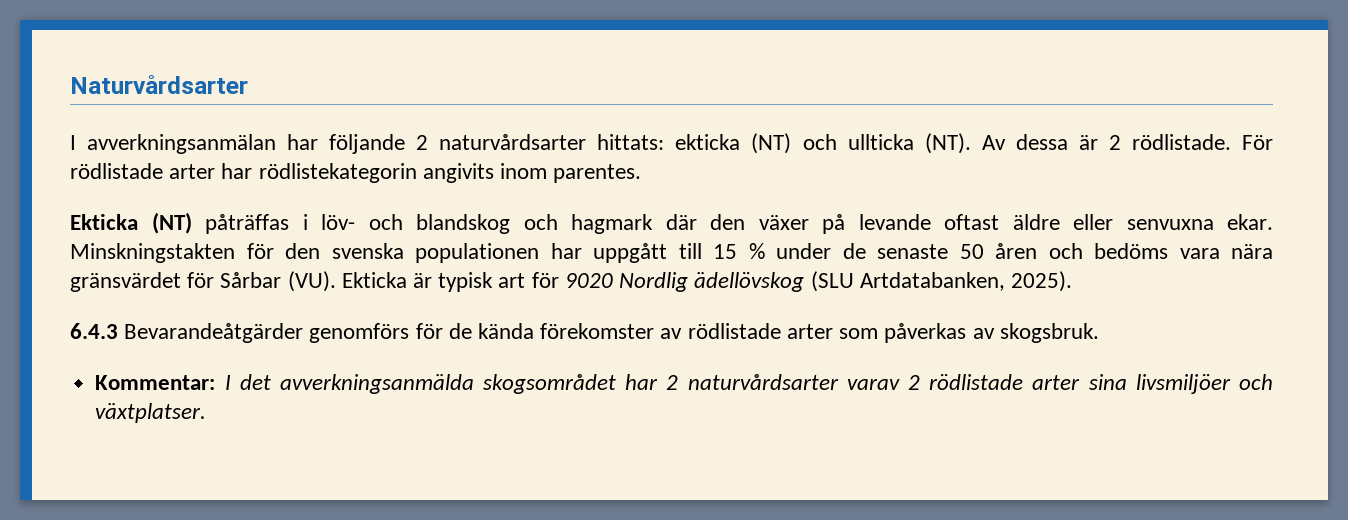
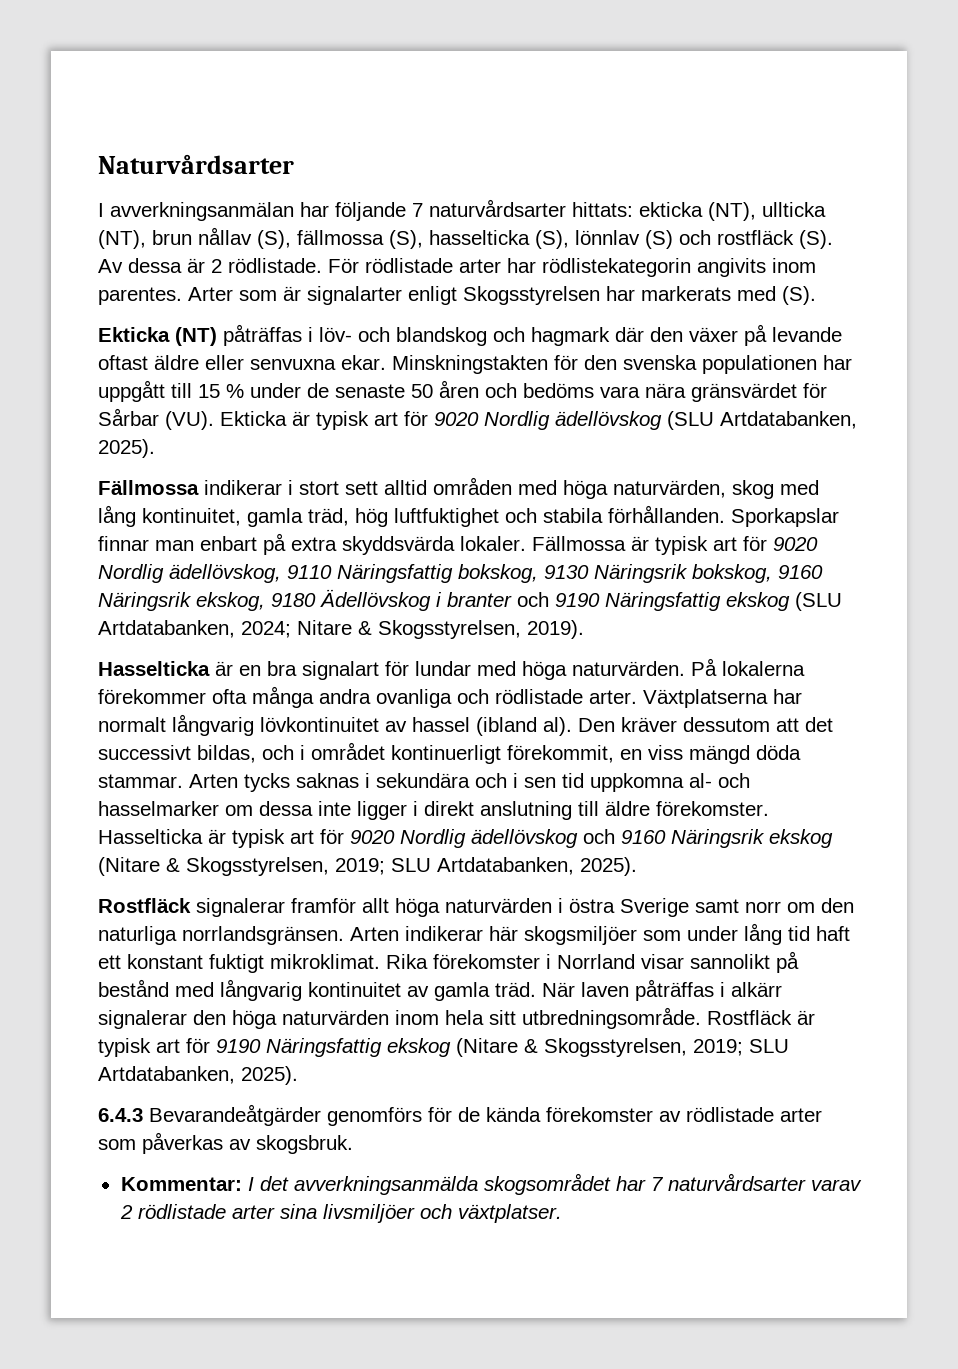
[416,135,429,150] 2 -> [412,203,423,217] 7
[751,133,971,154] (NT) och ullticka (NT). -> [708,202,826,221] [98,227,833,249] (NT), ullticka (NT), brun nållav (S), fällmossa (S), hasselticka (S), lönnlav (S) och rostfläck (S).
(642, 173) none -> [188,286,816,305] Arter som är signalarter enligt Skogsstyrelsen har markerats med (S).
(1072, 281) none -> [98,477,819,499] [98,505,839,527] [98,533,818,555] [98,564,823,583] [98,589,842,611] [98,620,584,639] [98,658,805,680] [98,686,802,708] [98,714,833,736] [98,742,801,764] [98,773,750,792] [98,801,769,820] [98,829,833,848] [98,857,637,876] [98,898,854,917] [98,923,850,945] [98,951,799,973] [98,979,782,1001] [98,1007,815,1029] [98,1038,789,1057] [98,1066,298,1085] // Fällmossa indikerar i stort sett alltid områden med höga naturvärden, skog med lång kontinuitet, gamla träd, hög luftfuktighet och stabila förhållanden. Sporkapslar finnar man enbart på extra skyddsvärda lokaler. Fällmossa är typisk art för 9020 Nordlig ädellövskog, 9110 Näringsfattig bokskog, 9130 Näringsrik bokskog, 9160 Näringsrik ekskog, 9180 Ädellövskog i branter och 9190 Näringsfattig ekskog (SLU Artdatabanken, 2024; Nitare & Skogsstyrelsen, 2019). // Hasselticka är en bra signalart för lundar med höga naturvärden. På lokalerna förekommer ofta många andra ovanliga och rödlistade arter. Växtplatserna har normalt långvarig lövkontinuitet av hassel (ibland al). Den kräver dessutom att det successivt bildas, och i området kontinuerligt förekommit, en viss mängd döda stammar. Arten tycks saknas i sekundära och i sen tid uppkomna al- och hasselmarker om dessa inte ligger i direkt anslutning till äldre förekomster. Hasselticka är typisk art för 9020 Nordlig ädellövskog och 9160 Näringsrik ekskog (Nitare & Skogsstyrelsen, 2019; SLU Artdatabanken, 2025). // Rostfläck signalerar framför allt höga naturvärden i östra Sverige samt norr om den naturliga norrlandsgränsen. Arten indikerar här skogsmiljöer som under lång tid haft ett konstant fuktigt mikroklimat. Rika förekomster i Norrland visar sannolikt på bestånd med långvarig kontinuitet av gamla träd. När laven påträffas i alkärr signalerar den höga naturvärden inom hela sitt utbredningsområde. Rostfläck är typisk art för 9190 Näringsfattig ekskog (Nitare & Skogsstyrelsen, 2019; SLU Artdatabanken, 2025).
[666,375,679,390] 2 -> [650,1177,664,1191] 7

